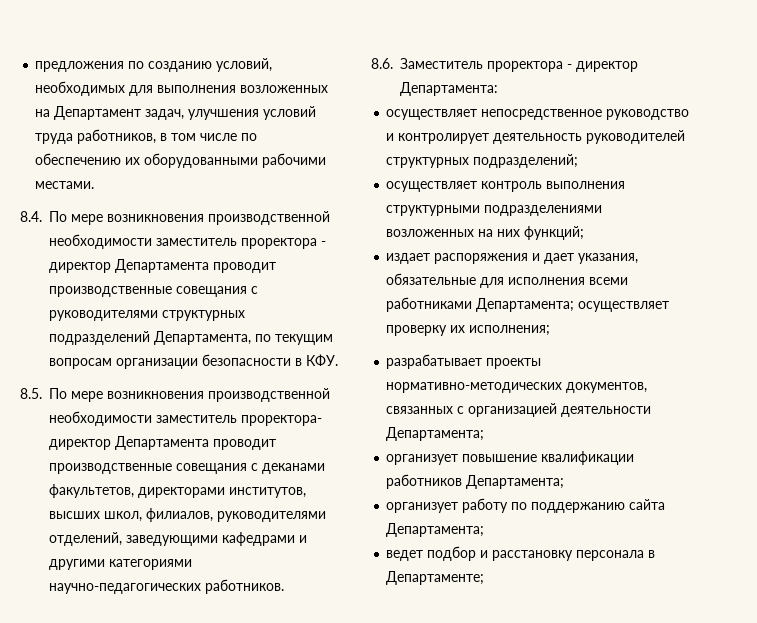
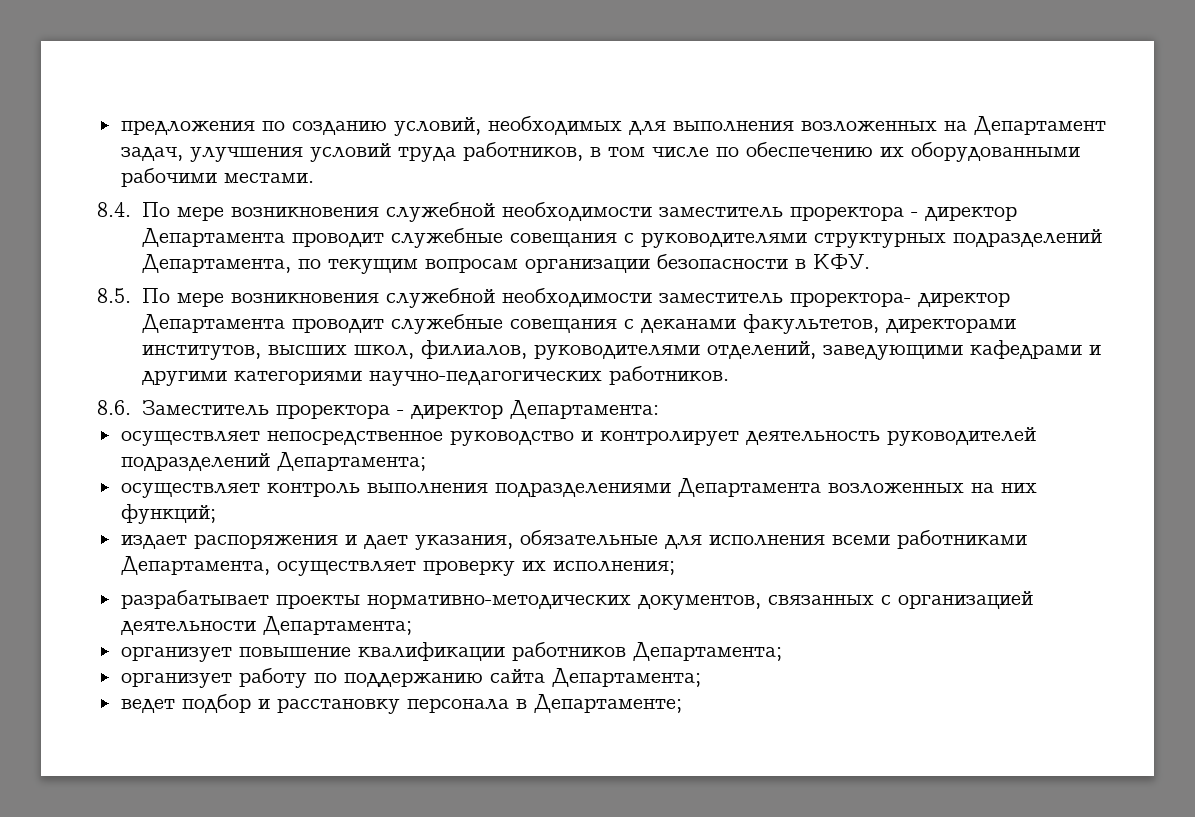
[208,211,330,225] производственной -> [385,202,495,222] служебной
[49,286,172,297] производственные -> [390,228,503,248] служебные
[208,388,330,402] производственной -> [385,288,495,308] служебной
[49,463,172,474] производственные -> [390,314,503,334] служебные
[386,154,579,168] структурных подразделений; -> [120,452,426,471] подразделений Департамента;
[386,205,603,216] структурными подразделениями -> [494,478,821,497] подразделениями Департамента
[476,298,575,312] Департамента; -> [120,556,270,575] Департамента,

